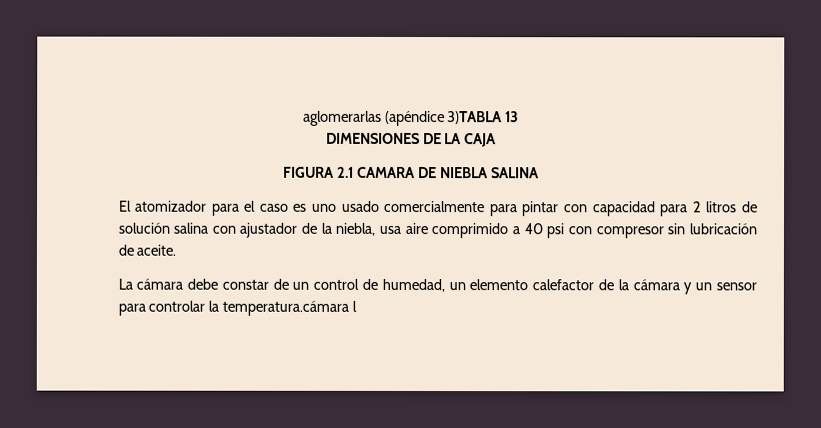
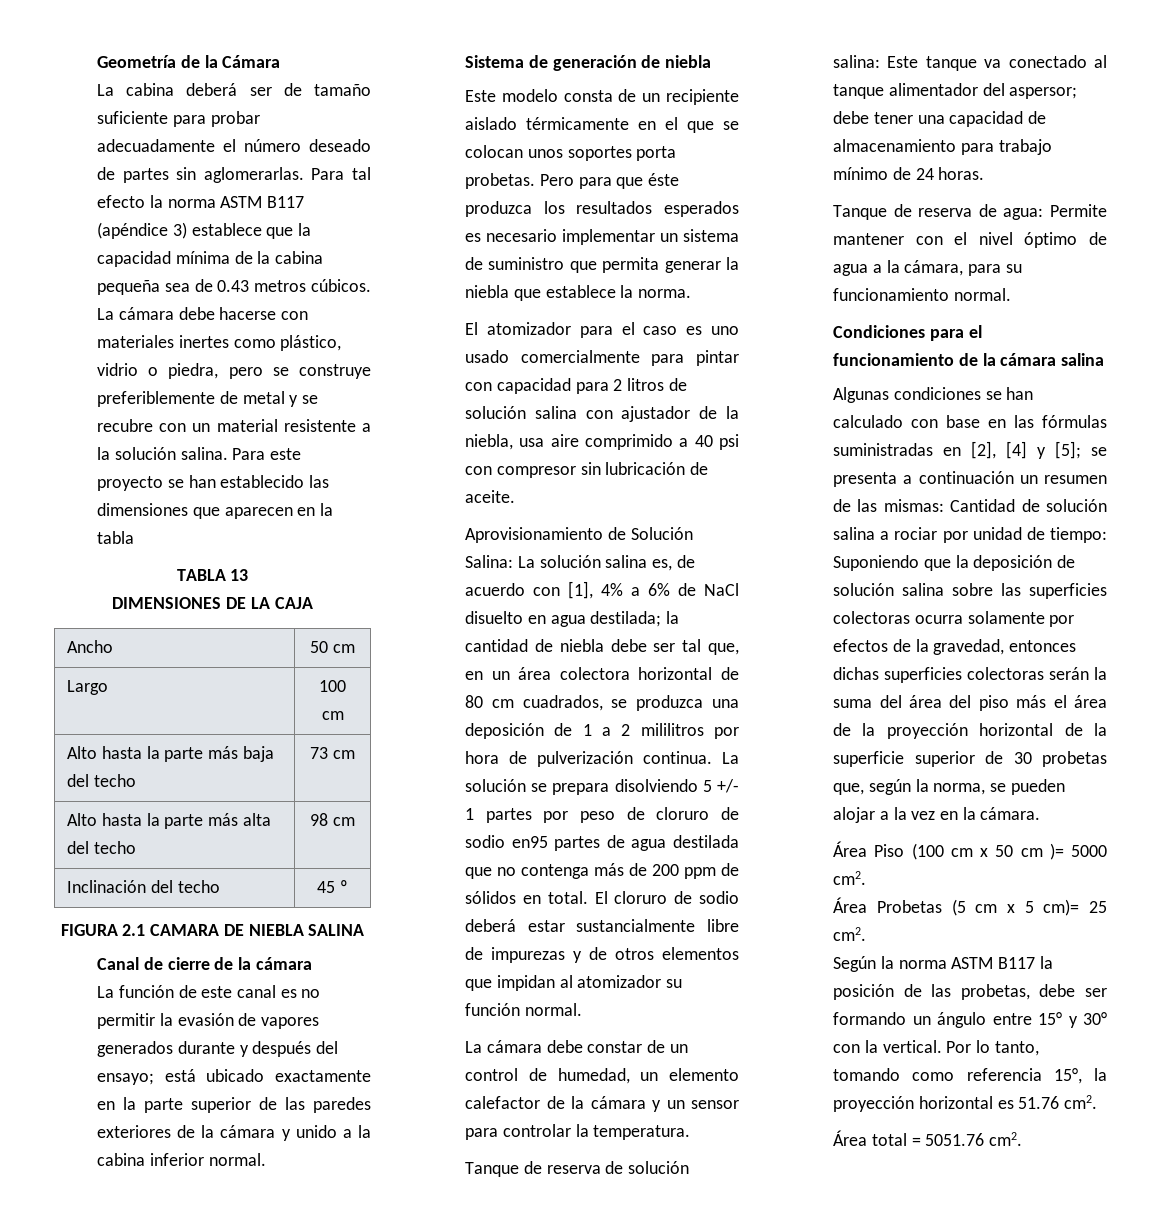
[302,110,504,127] aglomerarlas (apéndice 3)TABLA -> [97,55,281,68] [97,83,371,96] [97,111,260,127] [97,139,371,152] [97,167,371,183] [97,195,305,208] [97,222,312,239] [97,251,324,267] [97,279,371,295] [97,307,309,320] [97,335,342,351] [97,363,371,379] [97,391,319,407] [97,419,371,432] [97,447,302,460] [97,475,330,491] [97,503,334,519] [97,531,135,544] [176,569,226,581] Geometría de la Cámara // La cabina deberá ser de tamaño suficiente para probar adecuadamente el número deseado de partes sin aglomerarlas. Para tal efecto la norma ASTM B117 (apéndice 3) establece que la capacidad mínima de la cabina pequeña sea de 0.43 metros cúbicos. La cámara debe hacerse con materiales inertes como plástico, vidrio o piedra, pero se construye preferiblemente de metal y se recubre con un material resistente a la solución salina. Para este proyecto se han establecido las dimensiones que aparecen en la tabla // TABLA
(498, 140) none -> [67,640,114,653] [310,641,355,653] [67,680,109,695] [319,680,346,692] [321,711,344,720] [67,746,274,762] [67,774,136,787] [310,747,355,759] [67,813,271,829] [67,841,136,854] [310,813,355,826] [67,880,220,893] [317,880,348,893] // Ancho | 50 cm // Largo | 100 cm // Alto hasta la parte más baja del techo | 73 cm // Alto hasta la parte más alta del techo | 98 cm // Inclinación del techo | 45 º
(540, 173) none -> [97,957,312,970] [97,985,321,998] [97,1013,320,1029] [97,1041,339,1057] [97,1069,371,1085] [97,1097,372,1113] [97,1125,372,1141] [97,1153,266,1166] [465,55,712,71] [465,89,739,105] [465,117,739,133] [465,145,677,161] [465,173,680,189] [465,201,739,217] [465,229,739,245] [465,257,739,273] [465,285,692,301] // Canal de cierre de la cámara // La función de este canal es no permitir la evasión de vapores generados durante y después del ensayo; está ubicado exactamente en la parte superior de las paredes exteriores de la cámara y unido a la cabina inferior normal. // Sistema de generación de niebla // Este modelo consta de un recipiente aislado térmicamente en el que se colocan unos soportes porta probetas. Pero para que éste produzca los resultados esperados es necesario implementar un sistema de suministro que permita generar la niebla que establece la norma.
(177, 250) none -> [465,527,693,543] [465,555,695,571] [465,581,739,599] [465,611,680,627] [465,639,739,655] [465,667,739,680] [465,695,739,711] [465,723,739,739] [465,751,739,767] [465,779,739,795] [465,807,739,823] [465,835,739,851] [465,863,739,879] [465,891,739,904] [465,919,739,932] [465,947,739,963] [465,975,683,991] [465,1003,582,1016] // Aprovisionamiento de Solución Salina: La solución salina es, de acuerdo con [1], 4% a 6% de NaCl disuelto en agua destilada; la cantidad de niebla debe ser tal que, en un área colectora horizontal de 80 cm cuadrados, se produzca una deposición de 1 a 2 mililitros por hora de pulverización continua. La solución se prepara disolviendo 5 +/- 1 partes por peso de cloruro de sodio en95 partes de agua destilada que no contenga más de 200 ppm de sólidos en total. El cloruro de sodio deberá estar sustancialmente libre de impurezas y de otros elementos que impidan al atomizador su función normal.
[222,300,358,316] temperatura.cámara l -> [593,1125,691,1140] [465,1161,690,1177] [833,55,1107,71] [833,83,1078,99] [833,111,1047,127] [833,139,1052,155] [833,167,985,180] [833,204,1107,220] [833,232,1107,248] [833,260,1022,276] [833,288,1011,301] [833,325,982,341] [833,353,1105,366] [833,387,1034,403] [833,415,1107,428] [833,441,1107,459] [833,471,1107,487] [833,499,1107,512] [833,527,1107,543] [833,555,1076,571] [833,583,1107,599] [833,611,1075,627] [833,639,1077,655] [833,667,1107,683] [833,695,1107,711] [833,723,1107,739] [833,751,1107,767] [833,779,1065,795] [833,807,1041,823] [833,841,1107,860] [833,871,867,885] [833,897,1107,916] [833,927,867,941] [833,956,1053,972] [833,984,1107,1000] [833,1012,1107,1028] [833,1040,1039,1056] [833,1068,1107,1084] [833,1095,1098,1112] [833,1130,1023,1146] temperatura. // Tanque de reserva de solución salina: Este tanque va conectado al tanque alimentador del aspersor; debe tener una capacidad de almacenamiento para trabajo mínimo de 24 horas. // Tanque de reserva de agua: Permite mantener con el nivel óptimo de agua a la cámara, para su funcionamiento normal. // Condiciones para el funcionamiento de la cámara salina // Algunas condiciones se han calculado con base en las fórmulas suministradas en [2], [4] y [5]; se presenta a continuación un resumen de las mismas: Cantidad de solución salina a rociar por unidad de tiempo: Suponiendo que la deposición de solución salina sobre las superficies colectoras ocurra solamente por efectos de la gravedad, entonces dichas superficies colectoras serán la suma del área del piso más el área de la proyección horizontal de la superficie superior de 30 probetas que, según la norma, se pueden alojar a la vez en la cámara. // Área Piso (100 cm x 50 cm )= 5000 cm2. // Área Probetas (5 cm x 5 cm)= 25 cm2. // Según la norma ASTM B117 la posición de las probetas, debe ser formando un ángulo entre 15° y 30° con la vertical. Por lo tanto, tomando como referencia 15°, la proyección horizontal es 51.76 cm2. // Área total = 5051.76 cm2.

